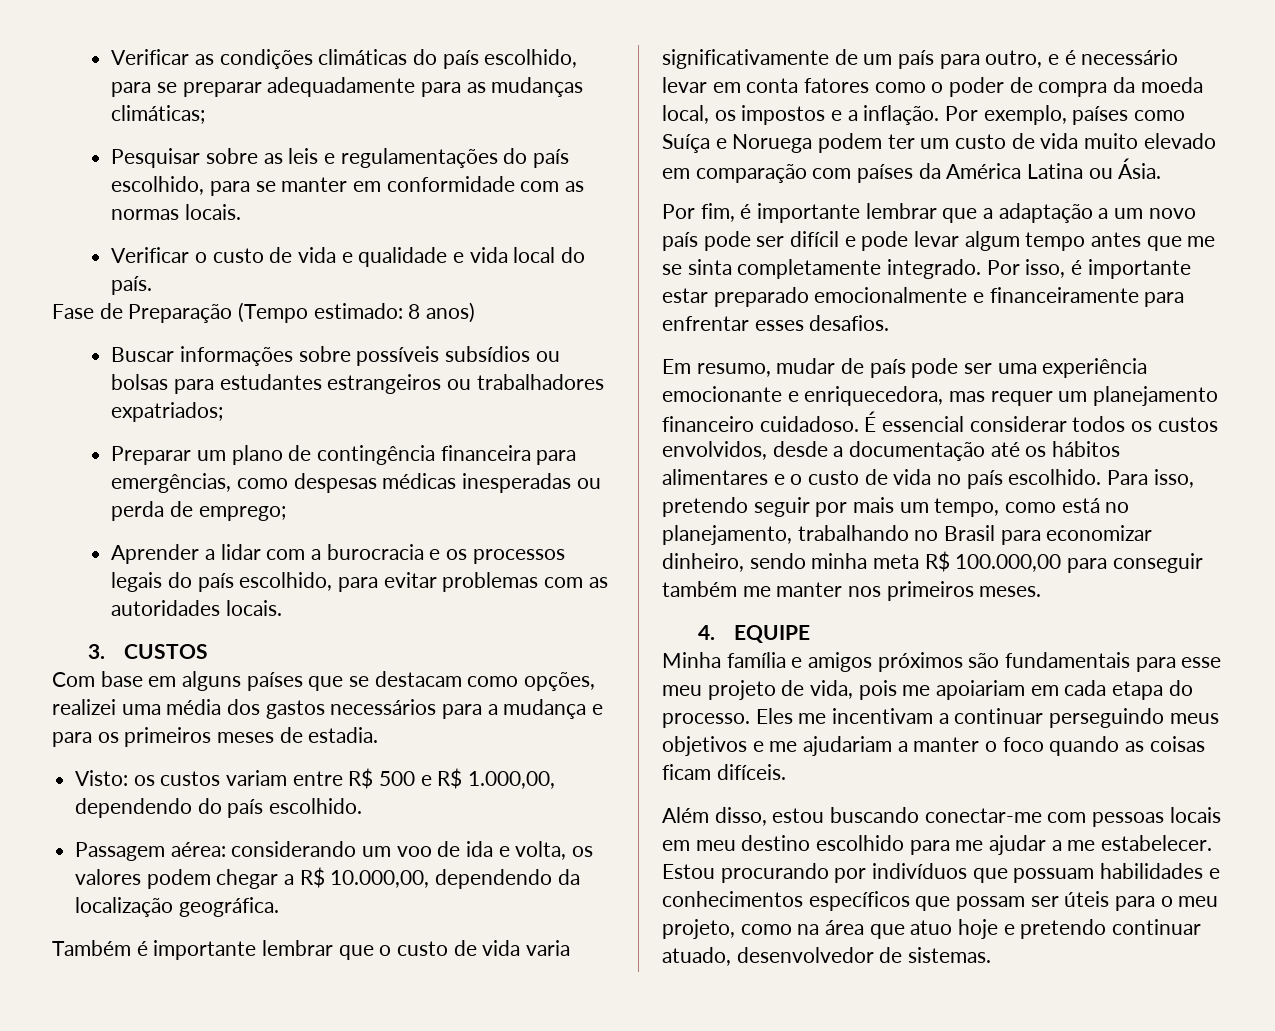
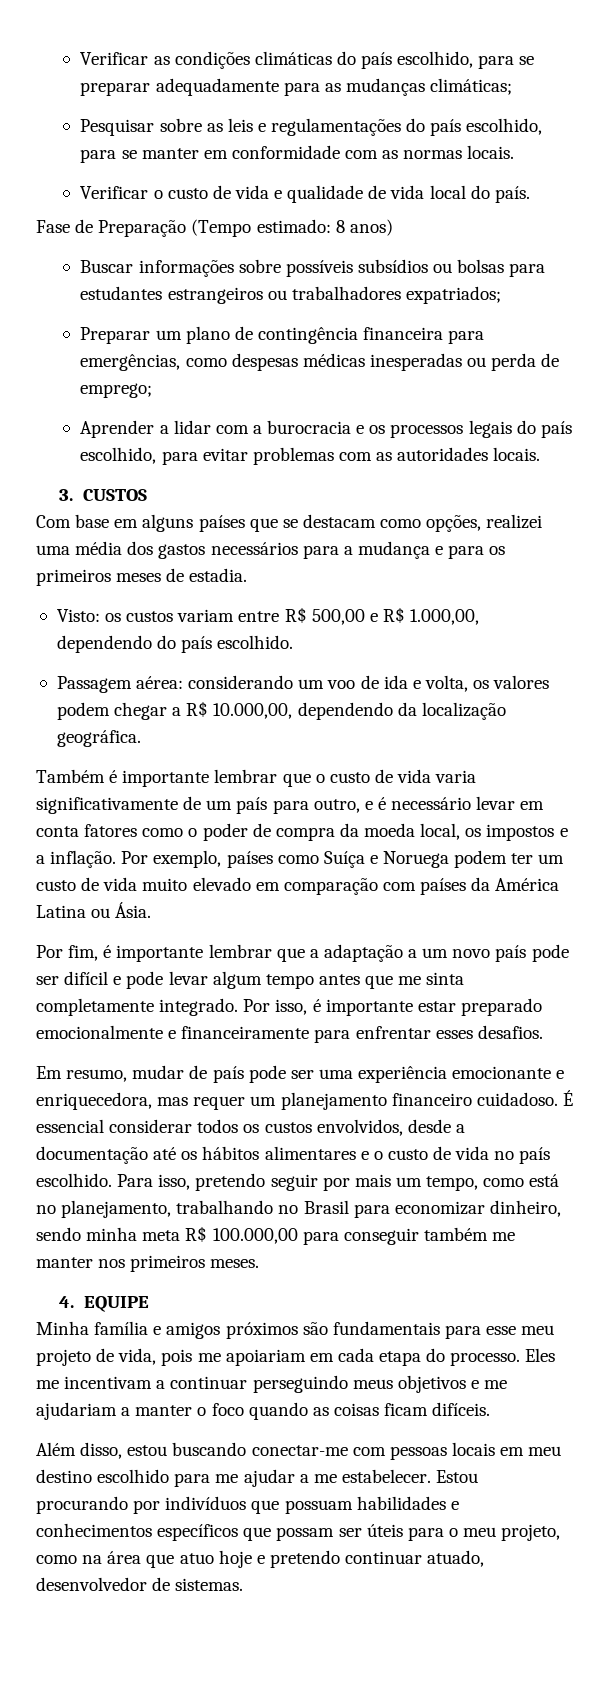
[452,252,464,263] e -> [368,185,387,199] de
[379,771,416,786] 500 -> [311,609,365,625] 500,00
[662,264,682,275] se -> (422, 980) none

